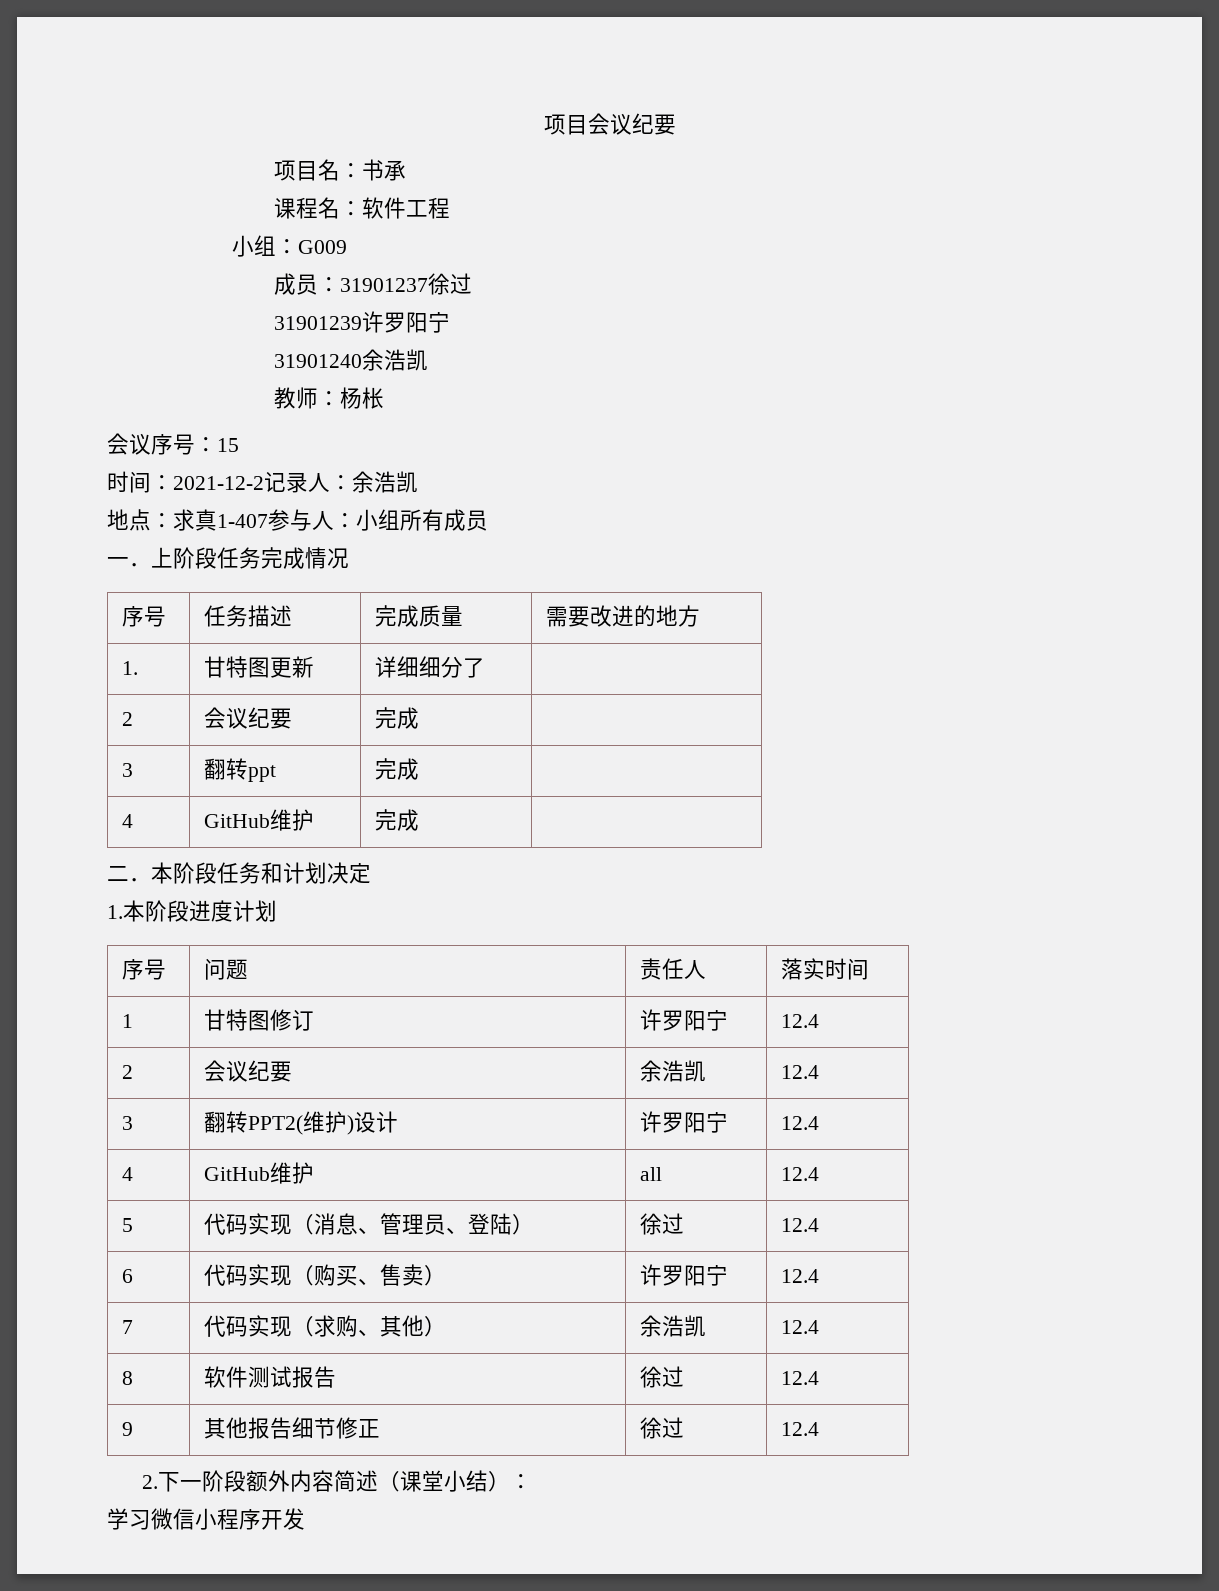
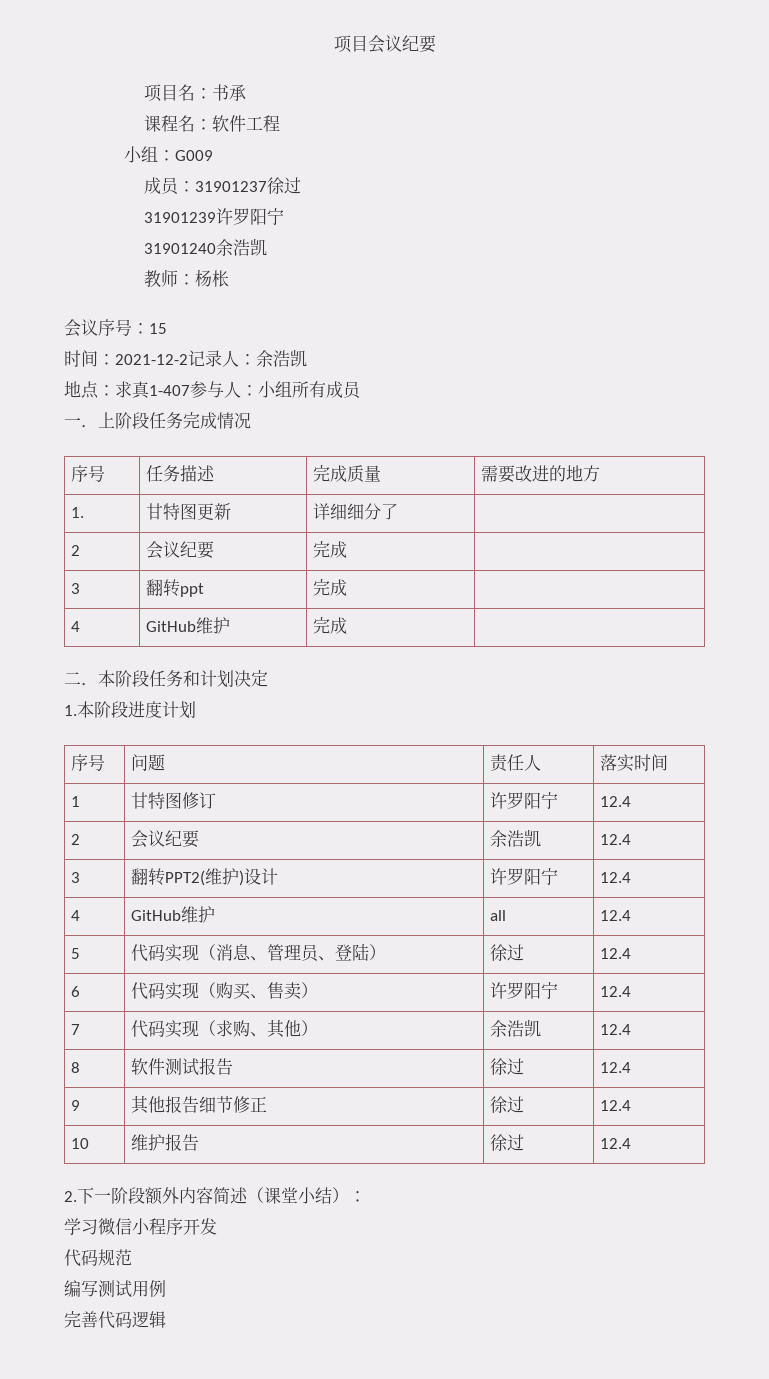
(819, 1429) none -> [71,1138,90,1149] [131,1134,200,1151] [490,1134,525,1152] [600,1138,632,1149] // 10 | 维护报告 | 徐过 | 12.4
(305, 1519) none -> [64,1249,132,1267] [64,1280,166,1298] [64,1311,166,1329] // 代码规范 // 编写测试用例 // 完善代码逻辑

